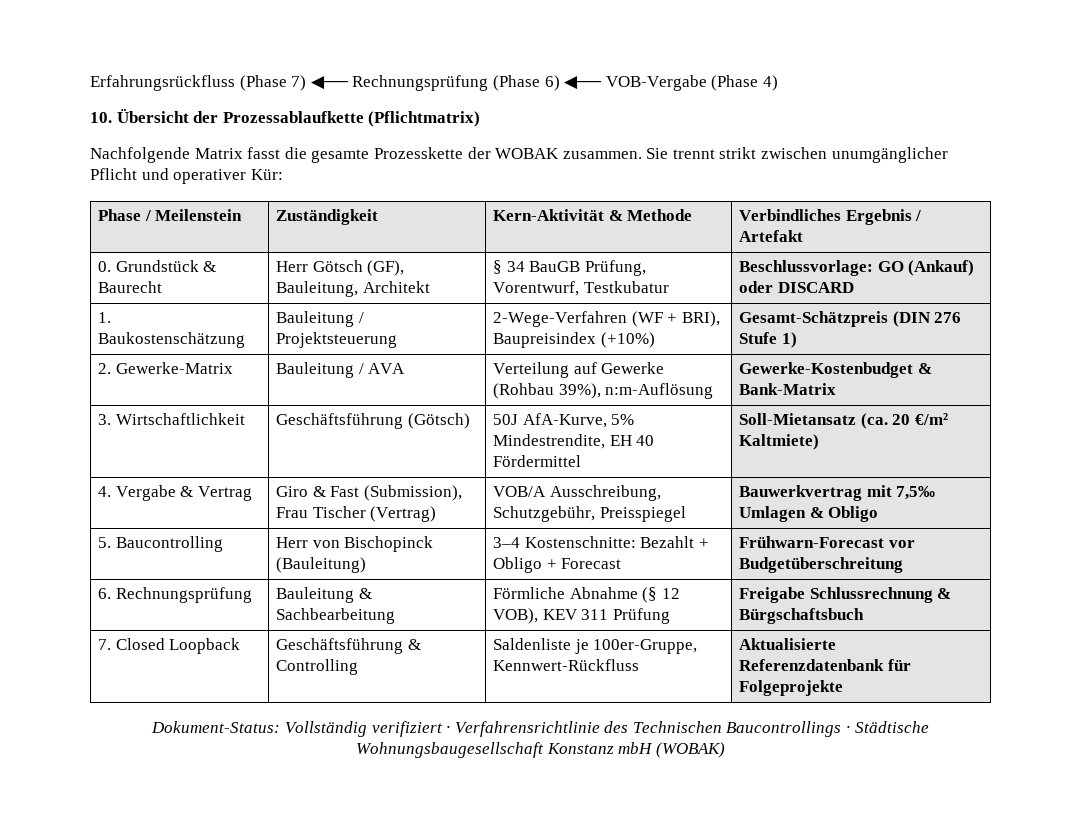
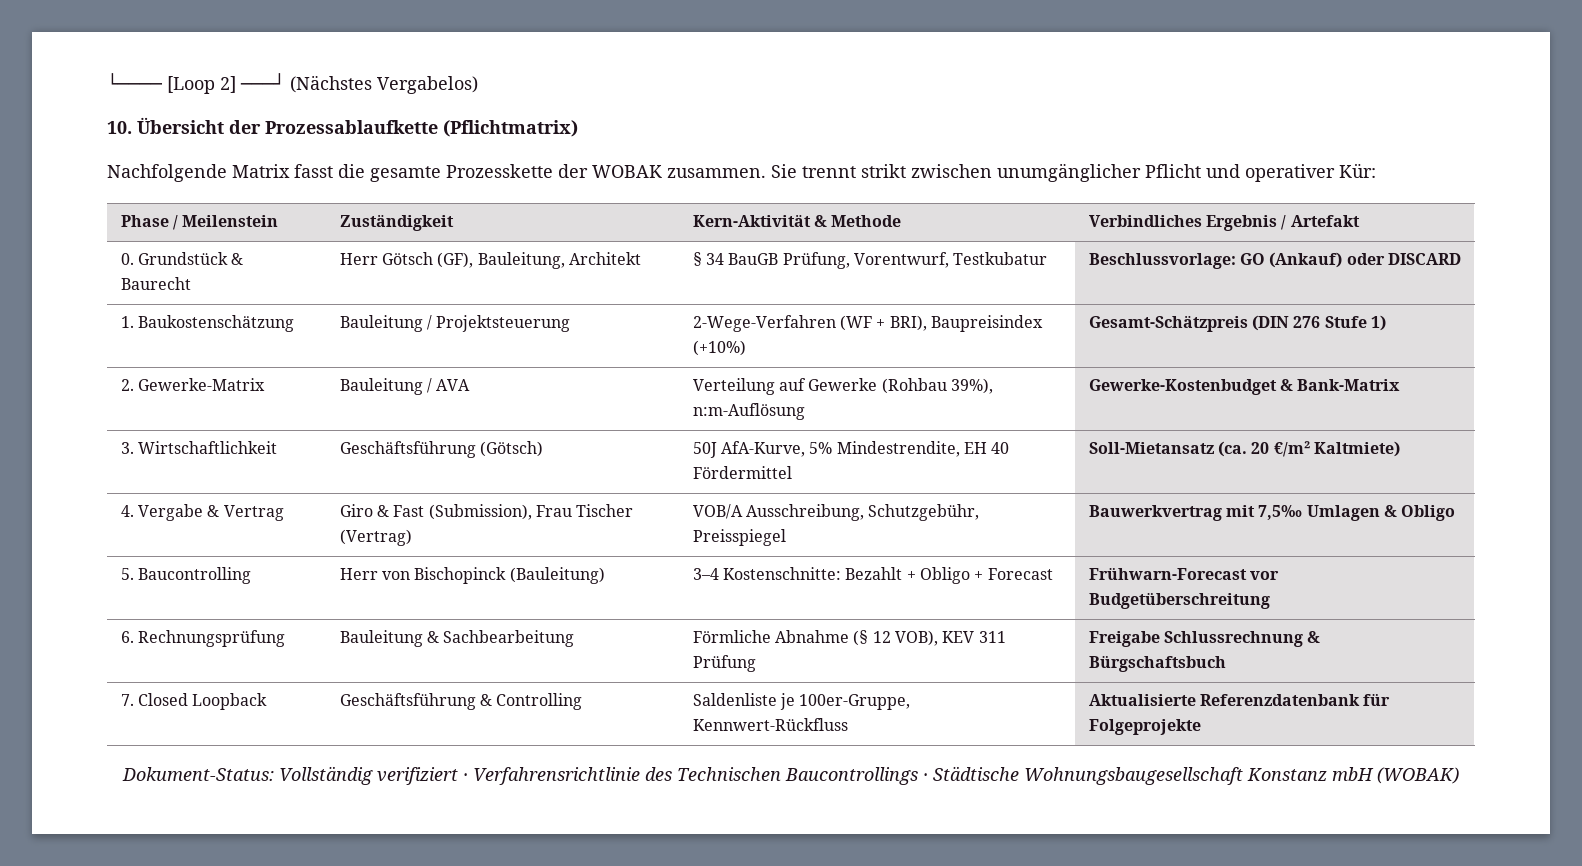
[90,75,778,91] Erfahrungsrückfluss (Phase 7) ◀── Rechnungsprüfung (Phase 6) ◀── VOB-Vergabe (Phase 4) -> [107,73,478,94] └──── [Loop 2] ───┘ (Nächstes Vergabelos)

